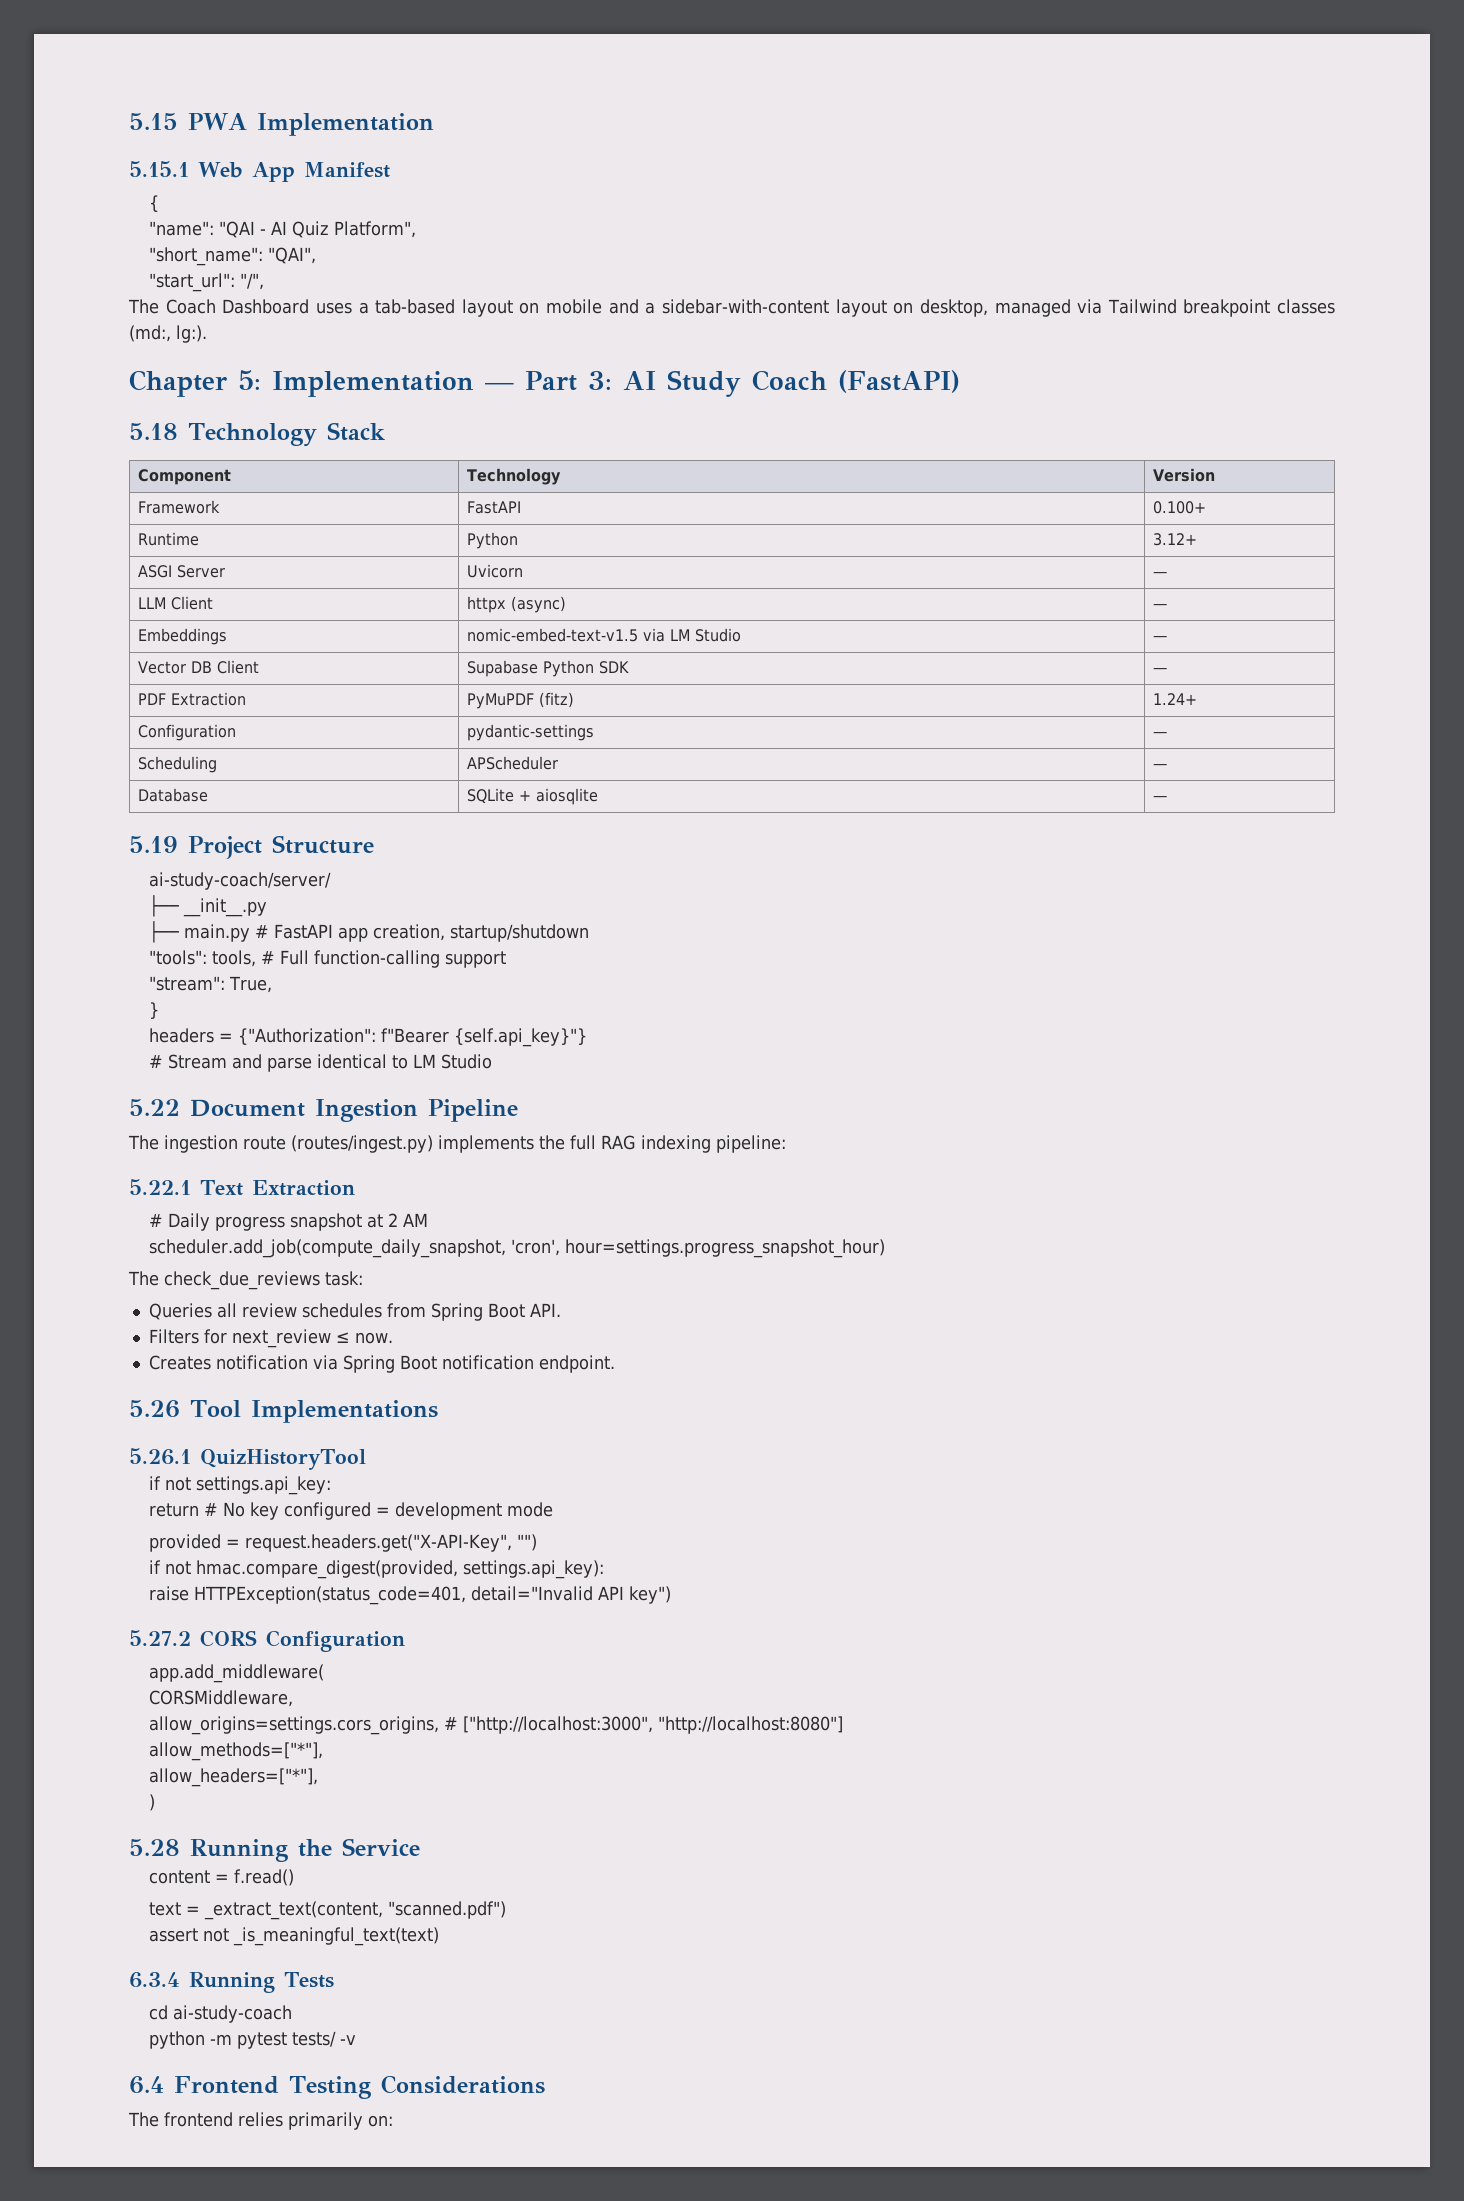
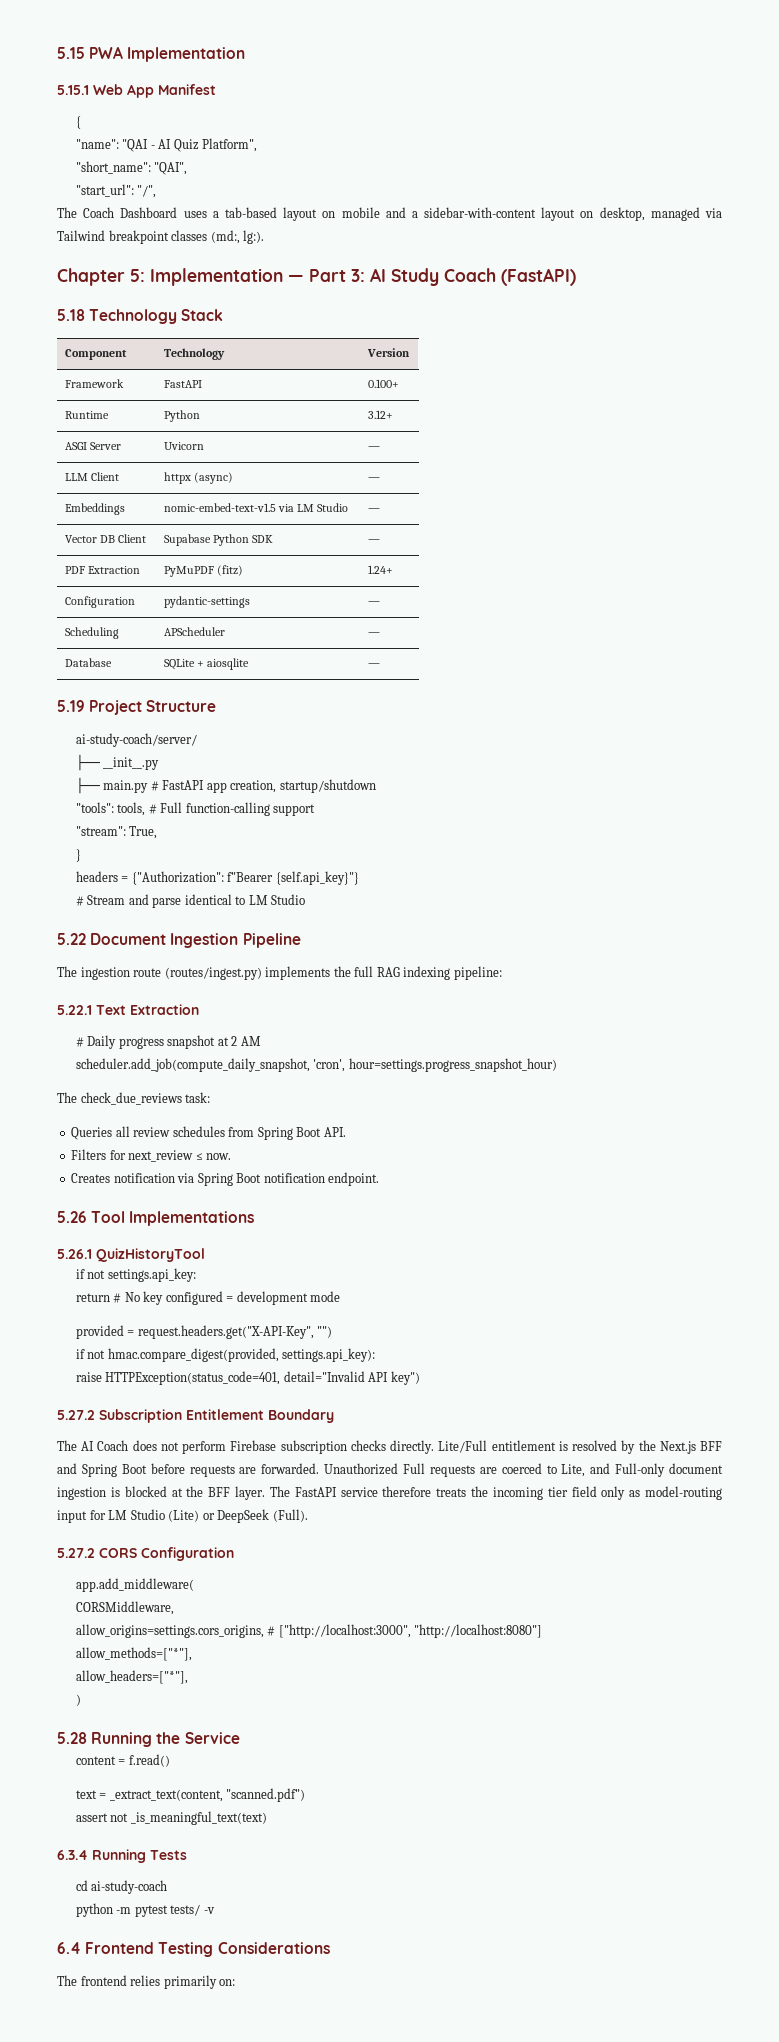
(671, 1595) none -> [57,1409,334,1423] [57,1440,723,1454] [57,1463,723,1477] [57,1486,723,1500] [57,1509,308,1523] // 5.27.2 Subscription Entitlement Boundary // The AI Coach does not perform Firebase subscription checks directly. Lite/Full entitlement is resolved by the Next.js BFF and Spring Boot before requests are forwarded. Unauthorized Full requests are coerced to Lite, and Full-only document ingestion is blocked at the BFF layer. The FastAPI service therefore treats the incoming tier field only as model-routing input for LM Studio (Lite) or DeepSeek (Full).

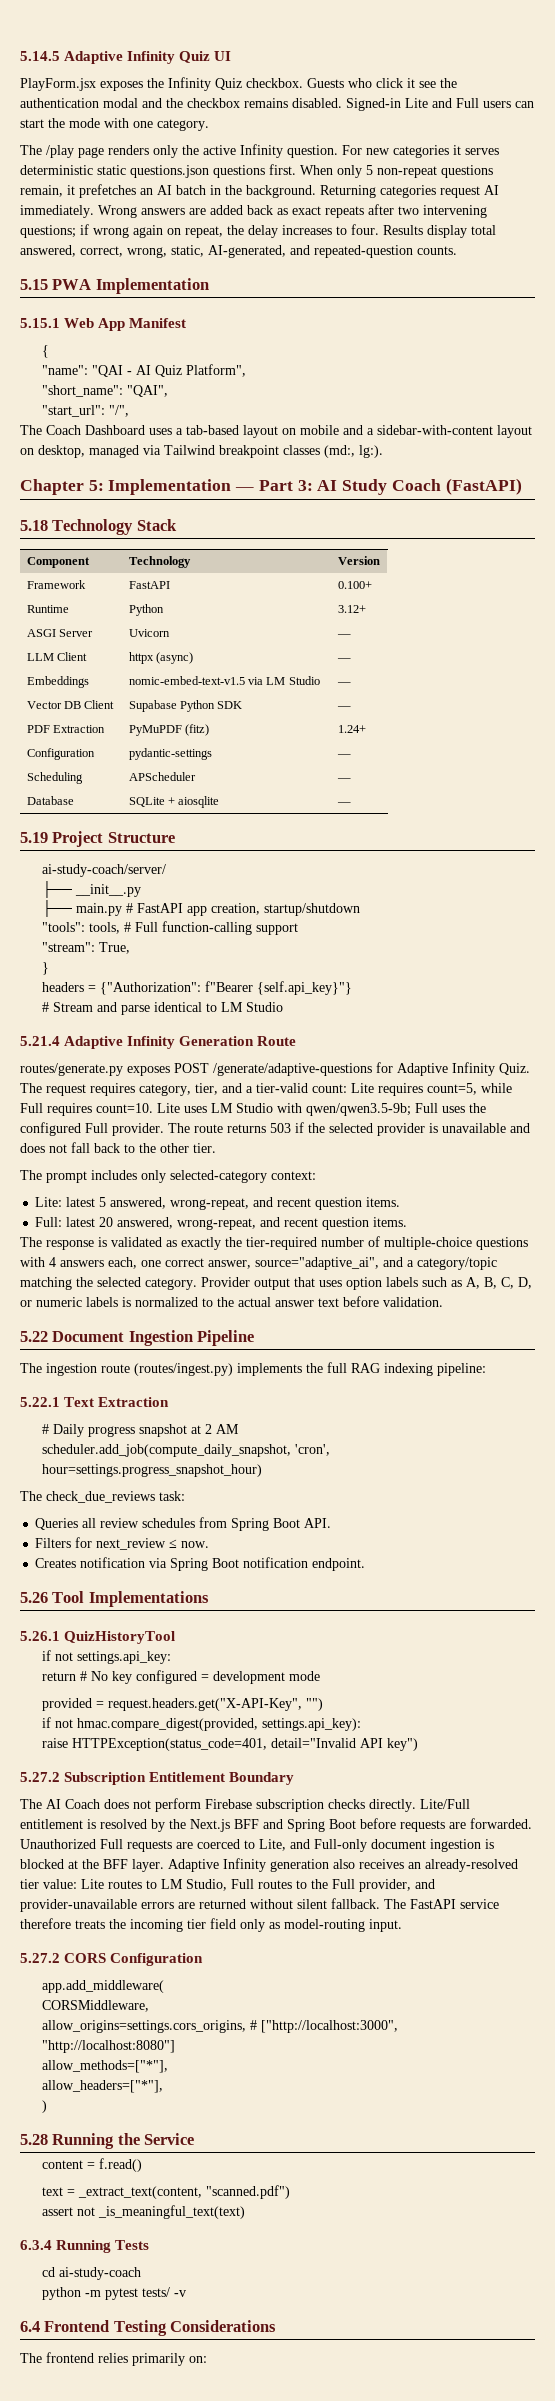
(57, 53) none -> [20,51,232,64] [20,77,457,91] [20,98,534,111] [20,118,209,131] [20,144,499,158] [20,164,493,178] [20,184,499,198] [20,204,487,218] [20,224,496,238] [20,245,457,258] 5.14.5 Adaptive Infinity Quiz UI // PlayForm.jsx exposes the Infinity Quiz checkbox. Guests who click it see the authentication modal and the checkbox remains disabled. Signed-in Lite and Full users can start the mode with one category. // The /play page renders only the active Infinity question. For new categories it serves deterministic static questions.json questions first. When only 5 non-repeat questions remain, it prefetches an AI batch in the background. Returning categories request AI immediately. Wrong answers are added back as exact repeats after two intervening questions; if wrong again on repeat, the delay increases to four. Results display total answered, correct, wrong, static, AI-generated, and repeated-question counts. //
(306, 899) none -> [20,1036,297,1049] [20,1062,530,1076] [20,1083,512,1096] [20,1103,486,1116] [20,1122,530,1136] [20,1142,216,1153] [20,1170,316,1183] [35,1197,401,1210] [35,1217,408,1230] [20,1236,528,1250] [20,1257,497,1270] [20,1277,532,1290] [20,1296,443,1307] // 5.21.4 Adaptive Infinity Generation Route // routes/generate.py exposes POST /generate/adaptive-questions for Adaptive Infinity Quiz. The request requires category, tier, and a tier-valid count: Lite requires count=5, while Full requires count=10. Lite uses LM Studio with qwen/qwen3.5-9b; Full uses the configured Full provider. The route returns 503 if the selected provider is unavailable and does not fall back to the other tier. // The prompt includes only selected-category context: // Lite: latest 5 answered, wrong-repeat, and recent question items. // Full: latest 20 answered, wrong-repeat, and recent question items. // The response is validated as exactly the tier-required number of multiple-choice questions with 4 answers each, one correct answer, source="adaptive_ai", and a category/topic matching the selected category. Provider output that uses option labels such as A, B, C, D, or numeric labels is normalized to the actual answer text before validation.
(265, 1493) none -> [168,1858,518,1872] [20,1879,435,1892] [20,1898,380,1912] Adaptive Infinity generation also receives an already-resolved tier value: Lite routes to LM Studio, Full routes to the Full provider, and provider-unavailable errors are returned without silent fallback.
[57,1509,308,1523] input for LM Studio (Lite) or DeepSeek (Full). -> [369,1919,402,1932] input.

